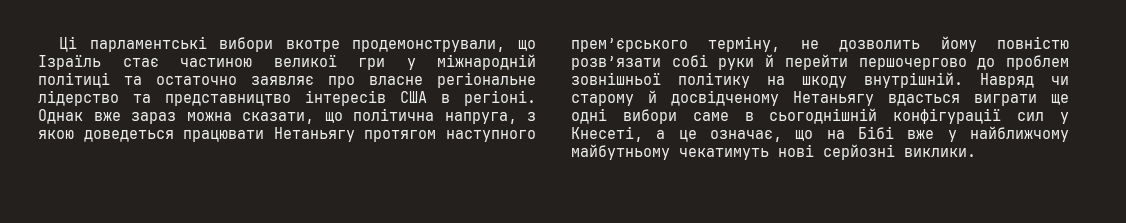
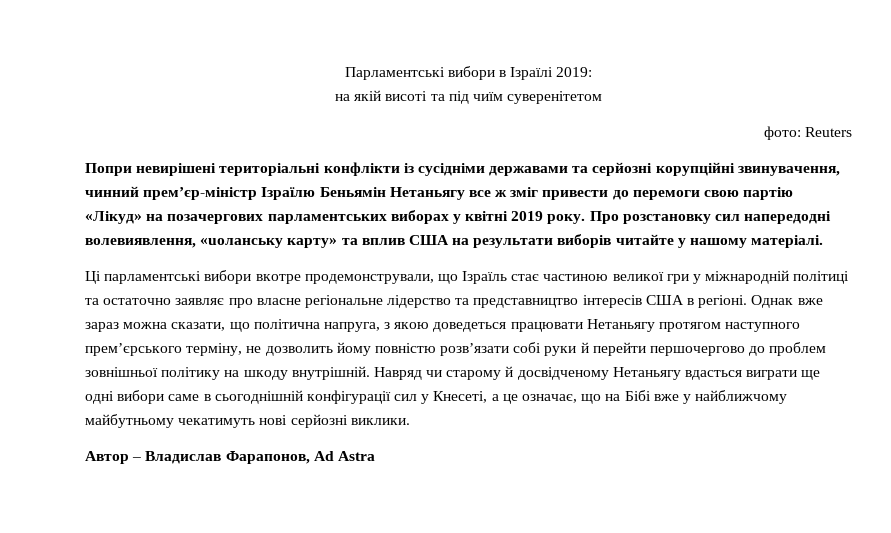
(59, 44) none -> [344,66,593,80] [334,90,603,104] [763,126,852,140] [85,162,840,176] [85,186,794,200] [85,210,832,224] [85,234,824,248] Парламентські вибори в Ізраїлі 2019: // на якій висоті та під чиїм суверенітетом // фото: Reuters // Попри невирішені територіальні конфлікти із сусідніми державами та серйозні корупційні звинувачення, чинний прем’єр-міністр Ізраїлю Беньямін Нетаньягу все ж зміг привести до перемоги свою партію «Лікуд» на позачергових парламентських виборах у квітні 2019 року. Про розстановку сил напередодні волевиявлення, «uоланську карту» та вплив США на результати виборів читайте у нашому матеріалі. //
(976, 152) none -> [85,451,375,464] // Автор – Владислав Фарапонов, Ad Astra

